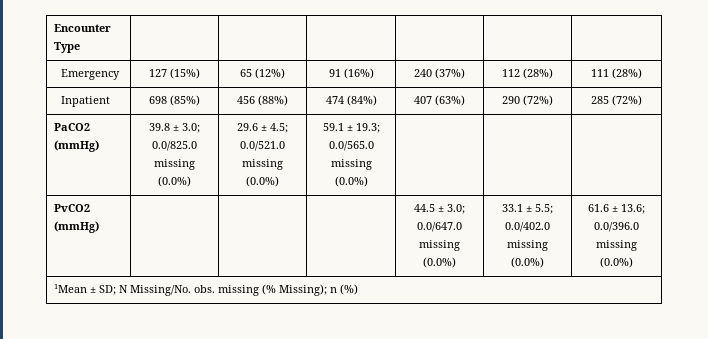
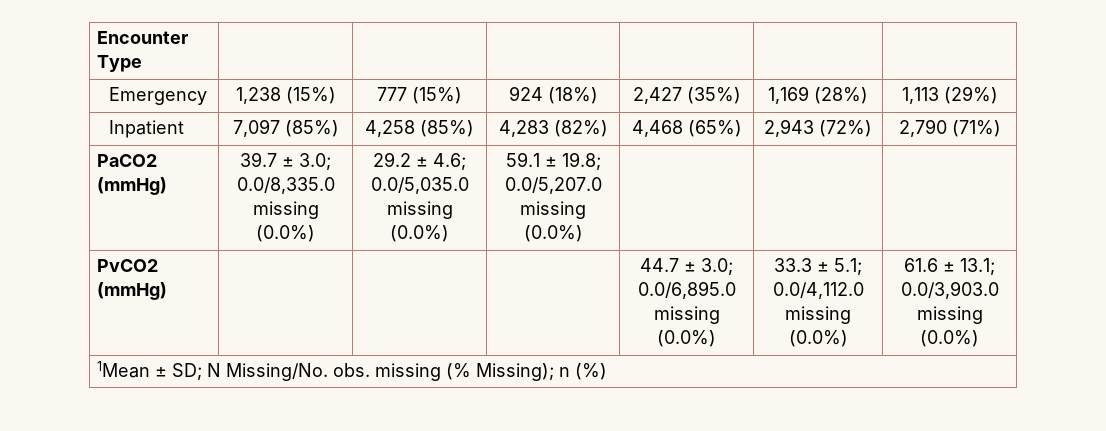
[149,68,200,79] [240,68,285,79] [328,68,374,79] [414,68,465,79] [502,69,520,77] 127 (15%) | 65 (12%) | 91 (16%) | 240 (37%) | 112 -> [235,87,336,104] [377,87,462,104] [508,86,598,104] [632,87,741,104] [768,86,809,104] 1,238 (15%) | 777 (15%) | 924 (18%) | 2,427 (35%) | 1,169
[591,68,642,79] 111 (28%) -> [901,86,998,104] 1,113 (29%)
[149,95,200,106] [237,95,288,106] [325,95,377,106] [414,95,465,106] [502,96,520,104] 698 (85%) | 456 (88%) | 474 (84%) | 407 (63%) | 290 -> [232,119,339,137] [365,120,474,137] [498,120,608,137] [631,120,742,137] [764,119,814,137] 7,097 (85%) | 4,258 (85%) | 4,283 (82%) | 4,468 (65%) | 2,943
[591,95,642,106] 285 (72%) -> [898,119,1001,137] 2,790 (71%)
[149,123,200,133] [152,141,197,151] [154,159,195,170] [158,176,191,187] [237,123,288,133] [240,141,285,151] 39.8 ± 3.0; 0.0/825.0 missing (0.0%) | 29.6 ± 4.5; 0.0/521.0 -> [240,152,331,170] [236,177,335,194] [252,201,319,219] [256,225,315,242] [373,152,466,170] [370,177,469,194] 39.7 ± 3.0; 0.0/8,335.0 missing (0.0%) | 29.2 ± 4.6; 0.0/5,035.0
[355,123,380,133] [328,141,374,151] 19.3; 0.0/565.0 -> [561,152,601,170] [504,177,602,194] 19.8; 0.0/5,207.0
[414,204,465,214] [417,222,462,232] [419,240,460,251] [423,257,456,268] [502,204,553,214] [505,222,550,232] 44.5 ± 3.0; 0.0/647.0 missing (0.0%) | 33.1 ± 5.5; 0.0/402.0 -> [640,258,733,275] [637,281,736,299] [653,306,720,324] [657,330,716,347] [774,258,862,275] [772,282,864,299] 44.7 ± 3.0; 0.0/6,895.0 missing (0.0%) | 33.3 ± 5.1; 0.0/4,112.0
[621,204,645,214] [594,222,639,232] 13.6; 0.0/396.0 -> [960,258,995,275] [900,281,999,299] 13.1; 0.0/3,903.0

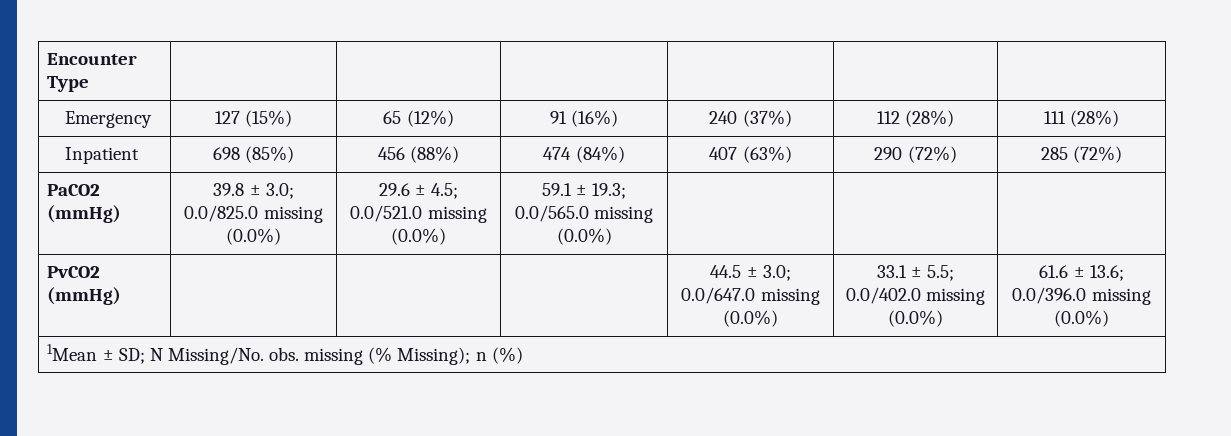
[235,87,336,104] [377,87,462,104] [508,86,598,104] [632,87,741,104] [768,86,809,104] 1,238 (15%) | 777 (15%) | 924 (18%) | 2,427 (35%) | 1,169 -> [214,110,293,127] [383,110,454,127] [549,110,619,127] [709,110,792,127] [876,111,900,124] 127 (15%) | 65 (12%) | 91 (16%) | 240 (37%) | 112
[901,86,998,104] 1,113 (29%) -> [1043,110,1120,127] 111 (28%)
[232,119,339,137] [365,120,474,137] [498,120,608,137] [631,120,742,137] [764,119,814,137] 7,097 (85%) | 4,258 (85%) | 4,283 (82%) | 4,468 (65%) | 2,943 -> [212,146,295,163] [377,146,460,163] [543,146,625,163] [709,146,792,163] [874,147,903,160] 698 (85%) | 456 (88%) | 474 (84%) | 407 (63%) | 290
[898,119,1001,137] 2,790 (71%) -> [1040,146,1123,163] 285 (72%)
[240,152,331,170] [236,177,335,194] [252,201,319,219] [256,225,315,242] [373,152,466,170] [370,177,469,194] 39.7 ± 3.0; 0.0/8,335.0 missing (0.0%) | 29.2 ± 4.6; 0.0/5,035.0 -> [213,183,294,199] [184,205,323,223] [226,228,281,245] [378,183,459,199] [350,205,423,222] 39.8 ± 3.0; 0.0/825.0 missing (0.0%) | 29.6 ± 4.5; 0.0/521.0
[561,152,601,170] [504,177,602,194] 19.8; 0.0/5,207.0 -> [592,183,627,199] [514,205,589,222] 19.3; 0.0/565.0
[640,258,733,275] [637,281,736,299] [653,306,720,324] [657,330,716,347] [774,258,862,275] [772,282,864,299] 44.7 ± 3.0; 0.0/6,895.0 missing (0.0%) | 33.3 ± 5.1; 0.0/4,112.0 -> [710,265,791,281] [681,287,820,305] [723,310,778,327] [876,265,955,281] [845,287,921,304] 44.5 ± 3.0; 0.0/647.0 missing (0.0%) | 33.1 ± 5.5; 0.0/402.0
[960,258,995,275] [900,281,999,299] 13.1; 0.0/3,903.0 -> [1089,265,1124,281] [1012,287,1087,304] 13.6; 0.0/396.0

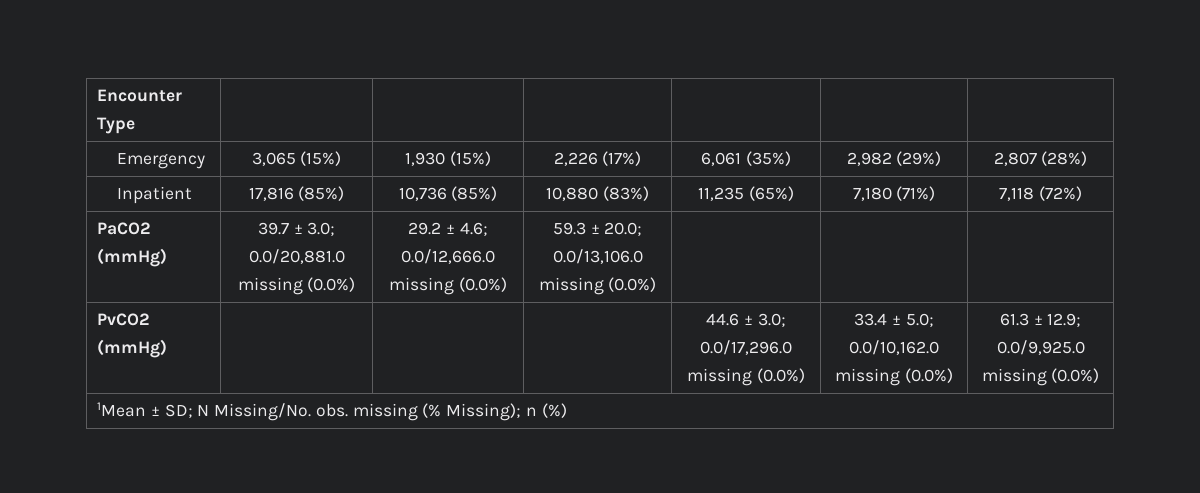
[214,110,293,127] [383,110,454,127] [549,110,619,127] [709,110,792,127] [876,110,955,127] [1043,111,1066,124] 127 (15%) | 65 (12%) | 91 (16%) | 240 (37%) | 112 (28%) | 111 -> [251,151,342,166] [405,151,491,166] [553,151,642,166] [701,151,791,166] [846,151,942,166] [993,152,1037,166] 3,065 (15%) | 1,930 (15%) | 2,226 (17%) | 6,061 (35%) | 2,982 (29%) | 2,807
[212,146,295,163] [377,146,460,163] [543,146,625,163] [709,146,792,163] [874,146,957,163] [1040,147,1068,160] 698 (85%) | 456 (88%) | 474 (84%) | 407 (63%) | 290 (72%) | 285 -> [248,186,345,201] [398,186,498,201] [546,186,649,201] [698,186,794,201] [852,186,936,201] [999,187,1035,201] 17,816 (85%) | 10,736 (85%) | 10,880 (83%) | 11,235 (65%) | 7,180 (71%) | 7,118
[213,183,294,199] [184,205,323,223] [226,228,281,245] [378,183,459,199] [350,205,487,223] [391,228,446,245] [541,183,627,199] [514,205,589,222] 39.8 ± 3.0; 0.0/825.0 missing (0.0%) | 29.6 ± 4.5; 0.0/521.0 missing (0.0%) | 59.1 ± 19.3; 0.0/565.0 -> [257,222,336,236] [248,249,345,264] [237,277,356,295] [408,222,488,236] [401,249,495,264] [389,277,507,295] [552,222,643,236] [552,249,643,264] 39.7 ± 3.0; 0.0/20,881.0 missing (0.0%) | 29.2 ± 4.6; 0.0/12,666.0 missing (0.0%) | 59.3 ± 20.0; 0.0/13,106.0
[710,265,791,281] [681,287,820,305] [723,310,778,327] [876,265,955,281] [845,287,986,305] [888,310,943,327] [1039,265,1124,281] [1012,287,1087,304] 44.5 ± 3.0; 0.0/647.0 missing (0.0%) | 33.1 ± 5.5; 0.0/402.0 missing (0.0%) | 61.6 ± 13.6; 0.0/396.0 -> [706,313,786,327] [700,340,792,355] [687,368,805,386] [854,313,934,327] [849,340,939,355] [835,368,953,386] [999,313,1082,327] [996,340,1085,355] 44.6 ± 3.0; 0.0/17,296.0 missing (0.0%) | 33.4 ± 5.0; 0.0/10,162.0 missing (0.0%) | 61.3 ± 12.9; 0.0/9,925.0

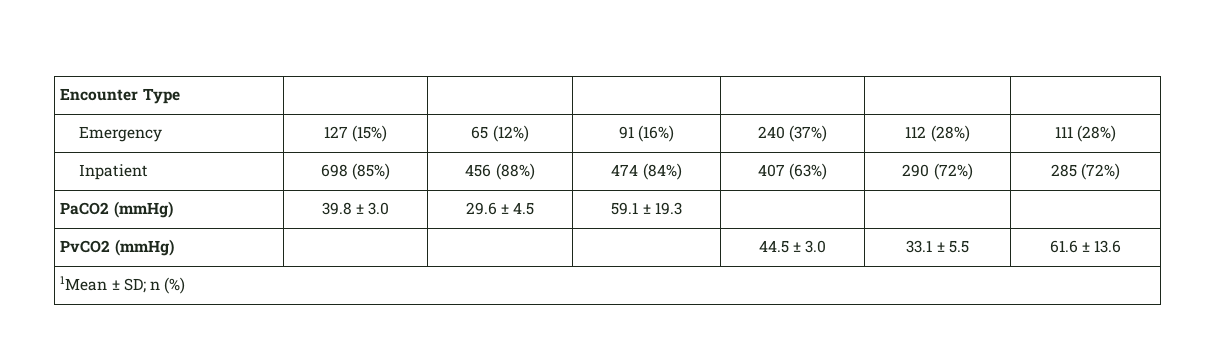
[251,151,342,166] [405,151,491,166] [553,151,642,166] [701,151,791,166] [846,151,942,166] [993,152,1037,166] 3,065 (15%) | 1,930 (15%) | 2,226 (17%) | 6,061 (35%) | 2,982 (29%) | 2,807 -> [323,125,388,142] [471,125,529,142] [618,125,675,142] [757,125,828,142] [905,125,970,142] [1054,126,1073,138] 127 (15%) | 65 (12%) | 91 (16%) | 240 (37%) | 112 (28%) | 111
[248,186,345,201] [398,186,498,201] [546,186,649,201] [698,186,794,201] [852,186,936,201] [999,186,1082,201] [97,222,152,235] [97,248,168,267] [257,222,336,236] [248,249,345,264] [237,277,356,295] [408,222,488,236] [401,249,495,264] [389,277,507,295] [552,222,643,236] [552,249,643,264] [538,277,657,295] [97,313,151,326] [97,339,168,358] [706,313,786,327] [700,340,792,355] [687,368,805,386] [854,313,934,327] [849,340,939,355] [835,368,953,386] [999,313,1082,327] [996,340,1085,355] [981,368,1100,386] [97,402,522,421] 17,816 (85%) | 10,736 (85%) | 10,880 (83%) | 11,235 (65%) | 7,180 (71%) | 7,118 (72%) // PaCO2 (mmHg) | 39.7 ± 3.0; 0.0/20,881.0 missing (0.0%) | 29.2 ± 4.6; 0.0/12,666.0 missing (0.0%) | 59.3 ± 20.0; 0.0/13,106.0 missing (0.0%) | | | // PvCO2 (mmHg) | | | | 44.6 ± 3.0; 0.0/17,296.0 missing (0.0%) | 33.4 ± 5.0; 0.0/10,162.0 missing (0.0%) | 61.3 ± 12.9; 0.0/9,925.0 missing (0.0%) // 1Mean ± SD; N Missing/No. obs. missing (% Missing); -> [320,163,391,180] [465,163,535,180] [611,163,682,180] [757,163,828,180] [902,163,973,180] [1050,163,1121,180] [60,201,173,218] [321,202,390,215] [465,202,535,215] [611,202,682,215] [60,239,174,256] [758,240,827,253] [906,240,969,253] [1049,240,1122,253] [60,276,146,293] 698 (85%) | 456 (88%) | 474 (84%) | 407 (63%) | 290 (72%) | 285 (72%) // PaCO2 (mmHg) | 39.8 ± 3.0 | 29.6 ± 4.5 | 59.1 ± 19.3 | | | // PvCO2 (mmHg) | | | | 44.5 ± 3.0 | 33.1 ± 5.5 | 61.6 ± 13.6 // 1Mean ± SD;

